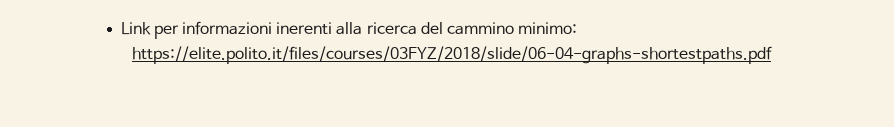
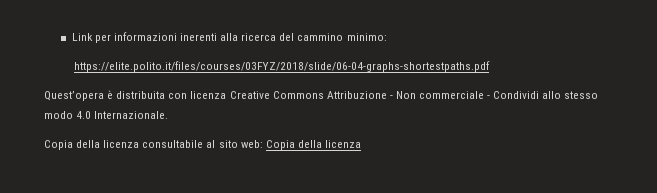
(773, 55) none -> [44,90,599,101] [44,111,169,119] [44,140,361,150] // Quest’opera è distribuita con licenza Creative Commons Attribuzione - Non commerciale - Condividi allo stesso modo 4.0 Internazionale. // Copia della licenza consultabile al sito web: Copia della licenza

